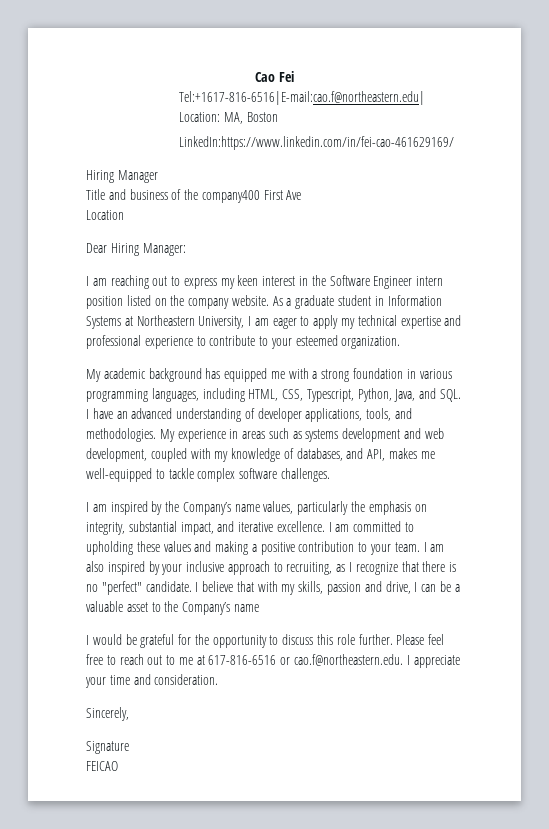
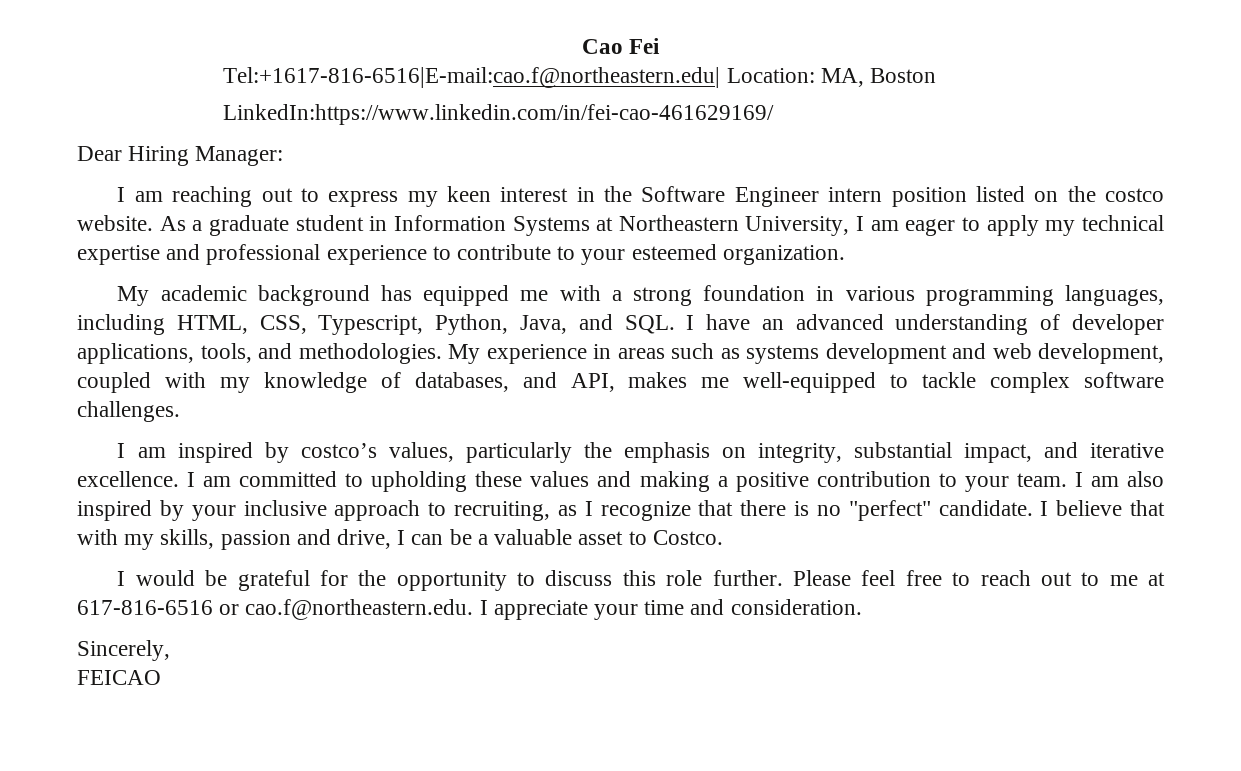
[86,170,158,183] [86,189,302,203] [86,210,124,220] // Hiring Manager // Title and business of the company400 First Ave // Location -> (775, 114) none
[188,298,230,309] company -> [1104,188,1164,202] costco
[165,501,260,515] the Company’s name -> [300,443,377,458] costco’s
[164,601,259,615] the Company’s name -> [652,530,723,545] Costco.
[86,741,129,754] // Signature -> (170, 650) none

